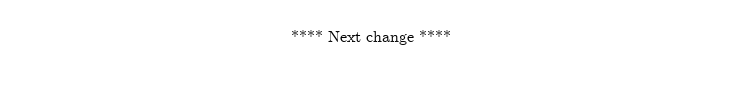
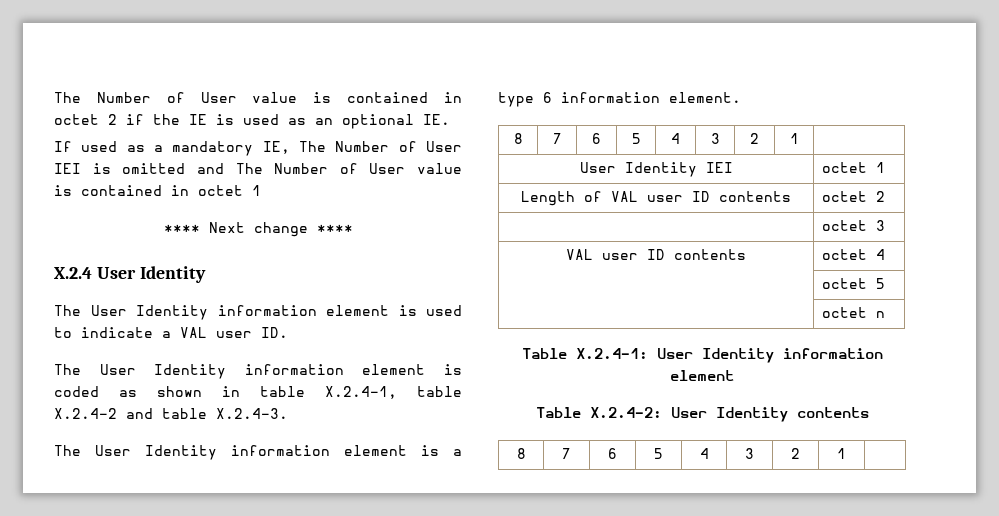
[290,30,451,45] **** Next change **** -> [54,92,462,103] [54,114,450,129] [54,141,462,156] [54,163,462,174] [54,185,261,196] [163,222,353,237] [54,266,206,283] [54,305,462,320] [54,327,288,338] [54,364,462,379] [54,386,462,399] [54,408,288,419] [54,445,462,460] [498,92,741,107] [513,133,523,144] [552,133,562,144] [592,133,601,144] [631,133,641,144] [671,133,680,144] [710,133,720,144] [750,133,759,144] [789,133,799,144] [579,162,733,177] [821,162,885,173] [521,191,791,206] [821,191,885,202] [821,220,885,231] [566,249,746,260] [821,249,885,260] [821,278,885,289] [821,307,885,318] [521,348,883,363] [670,370,734,381] [535,407,869,422] [516,448,526,459] [562,448,571,459] [608,448,617,459] [654,448,663,459] [699,448,709,459] [745,448,754,459] [791,448,800,459] [837,448,846,459] The Number of User value is contained in octet 2 if the IE is used as an optional IE. // If used as a mandatory IE, The Number of User IEI is omitted and The Number of User value is contained in octet 1 // **** Next change **** // X.2.4 User Identity // The User Identity information element is used to indicate a VAL user ID. // The User Identity information element is coded as shown in table X.2.4-1, table X.2.4-2 and table X.2.4-3. // The User Identity information element is a type 6 information element. // 8 | 7 | 6 | 5 | 4 | 3 | 2 | 1 | // User Identity IEI | octet 1 // Length of VAL user ID contents | octet 2 // | octet 3 // VAL user ID contents | octet 4 // | octet 5 // | octet n // Table X.2.4-1: User Identity information element // Table X.2.4-2: User Identity contents // 8 | 7 | 6 | 5 | 4 | 3 | 2 | 1 |

